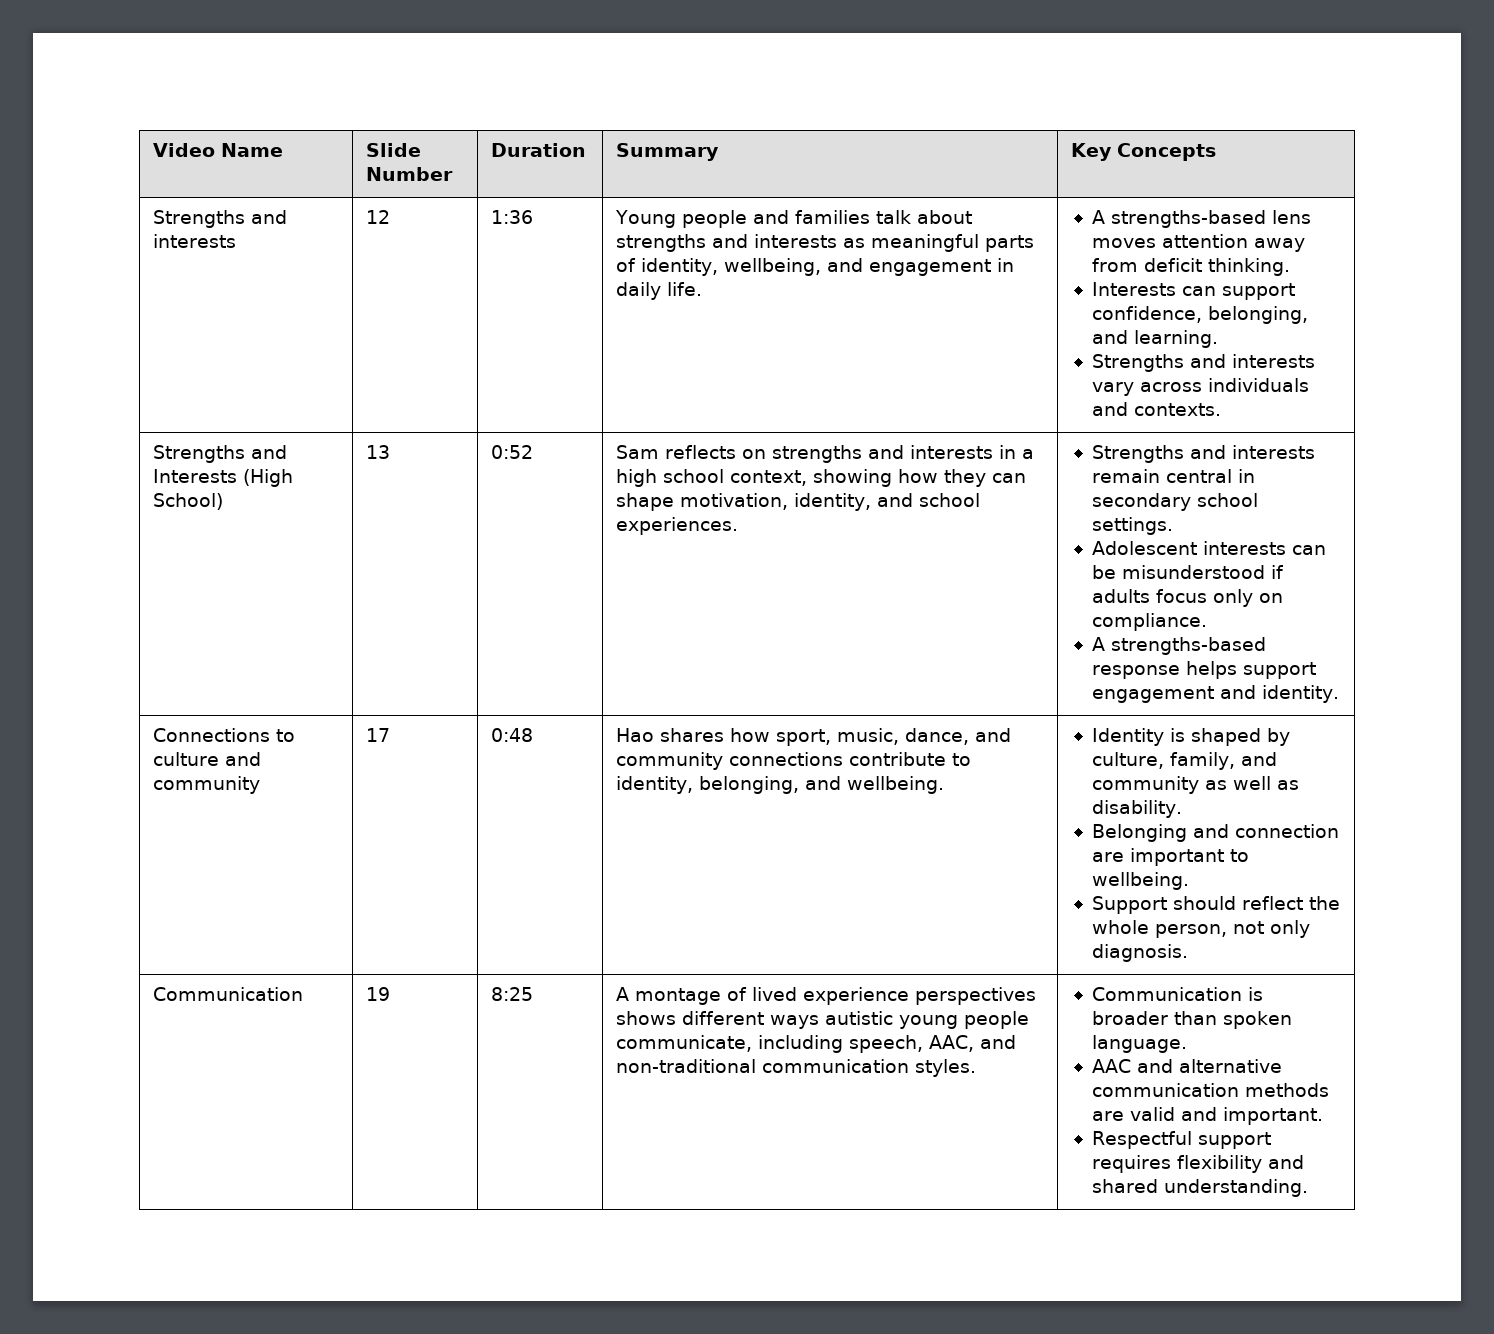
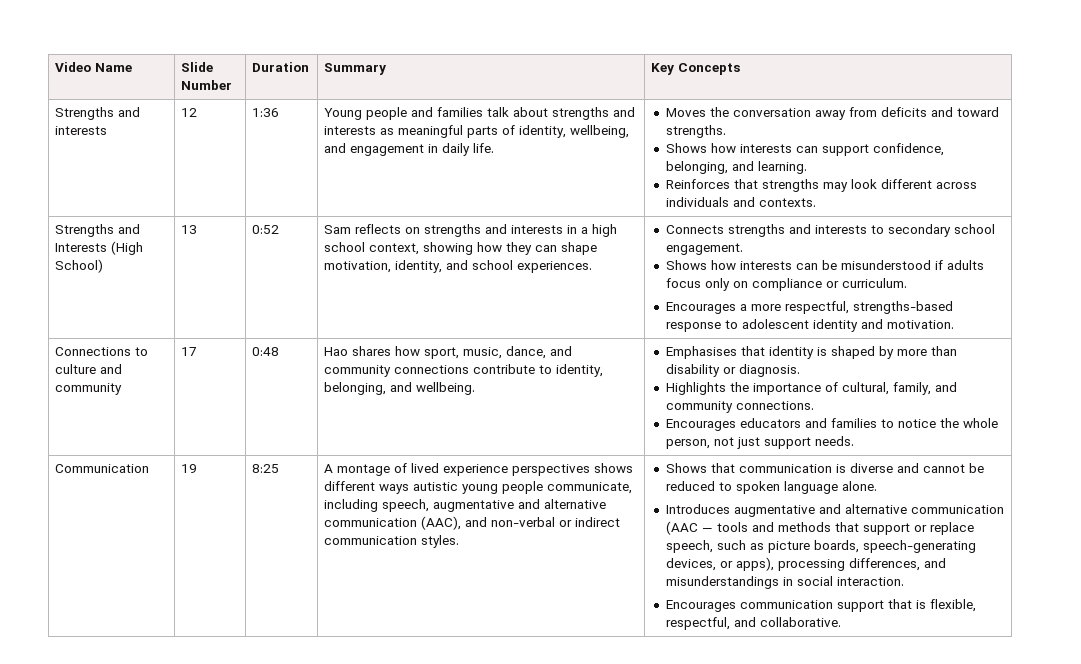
[1091,210,1311,228] [1091,234,1305,252] [1091,258,1290,276] [1091,282,1176,296] A strengths-based lens moves attention away from deficit thinking. // Interests -> [666,107,1000,120] [666,125,727,138] [666,143,793,153] Moves the conversation away from deficits and toward strengths. // Shows how interests
[1091,354,1315,372] [1091,382,1134,396] Strengths and interests vary -> [666,179,933,192] Reinforces that strengths may look different
[1091,445,1315,463] [1091,469,1255,483] [1091,493,1258,511] [1091,517,1173,535] [1091,541,1197,555] Strengths and interests remain central in secondary school settings. // Adolescent -> [666,224,996,237] [666,243,744,255] [666,260,737,270] Connects strengths and interests to secondary school engagement. // Shows how
[1091,613,1207,631] [1091,637,1266,655] [1091,661,1316,679] [1091,685,1339,703] compliance. // A strengths-based response helps support engagement and identity. -> [752,278,908,291] [666,301,954,314] [666,319,955,332] compliance or curriculum. // Encourages a more respectful, strengths-based response to adolescent identity and motivation.
[1091,728,1290,746] [1091,752,1277,770] [1091,776,1299,794] [1091,800,1182,818] [1091,824,1339,842] [1091,848,1249,866] [1091,872,1189,890] [1091,896,1303,914] Identity is shaped by culture, family, and community as well as disability. // Belonging and connection are important to wellbeing. // Support should reflect -> [666,346,958,359] [666,364,801,377] [666,382,958,395] [666,401,815,413] [666,418,937,431] Emphasises that identity is shaped by more than disability or diagnosis. // Highlights the importance of cultural, family, and community connections. // Encourages educators and families to notice
[1269,920,1310,938] [1091,944,1188,962] only diagnosis. -> [737,436,855,449] just support needs.
[929,1035,1017,1052] [616,1059,977,1077] [1091,987,1263,1001] [1091,1011,1292,1029] [1091,1035,1187,1053] [1091,1059,1282,1073] [1091,1083,1329,1097] [1091,1107,1323,1125] [1091,1131,1271,1149] [1091,1155,1304,1173] [1091,1179,1308,1197] AAC, and non-traditional communication styles. | Communication is broader than spoken language. // AAC and alternative communication methods are valid and important. // Respectful support requires flexibility and shared understanding. -> [433,499,607,512] [324,516,621,530] [324,535,460,548] [666,463,985,473] [666,481,878,494] [666,504,1005,517] [666,521,975,535] [666,540,977,553] [666,557,947,571] [666,576,905,589] [666,599,977,612] [666,617,842,630] augmentative and alternative communication (AAC), and non-verbal or indirect communication styles. | Shows that communication is diverse and cannot be reduced to spoken language alone. // Introduces augmentative and alternative communication (AAC — tools and methods that support or replace speech, such as picture boards, speech-generating devices, or apps), processing differences, and misunderstandings in social interaction. // Encourages communication support that is flexible, respectful, and collaborative.

